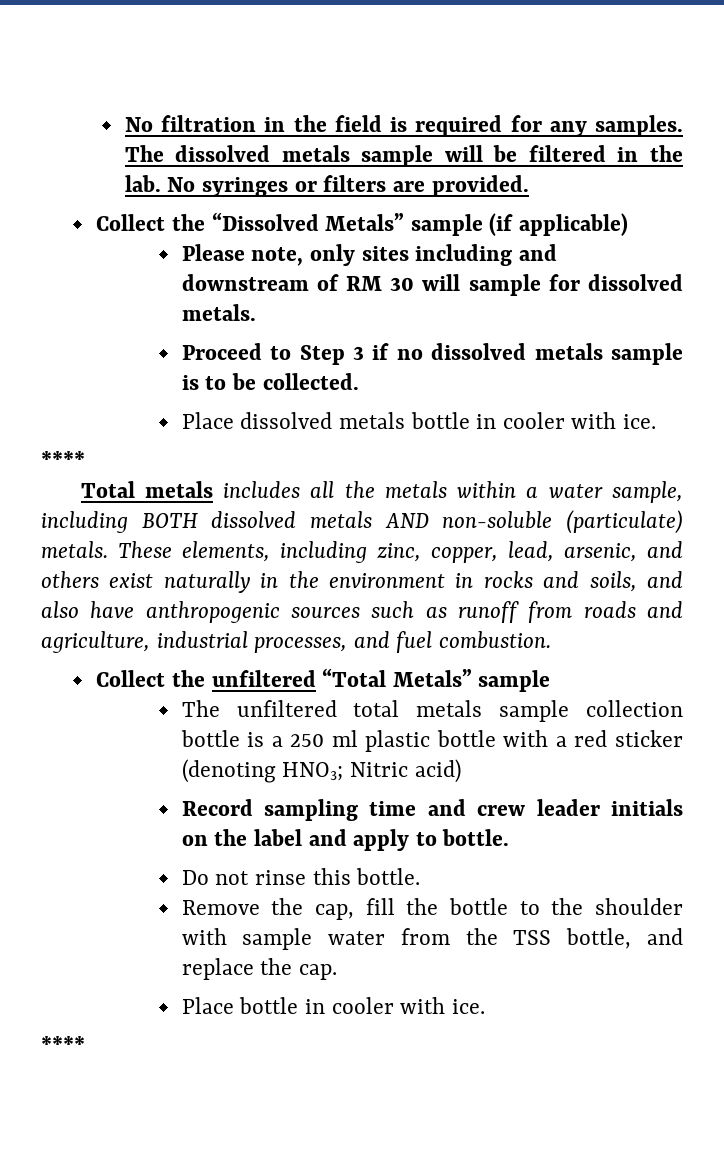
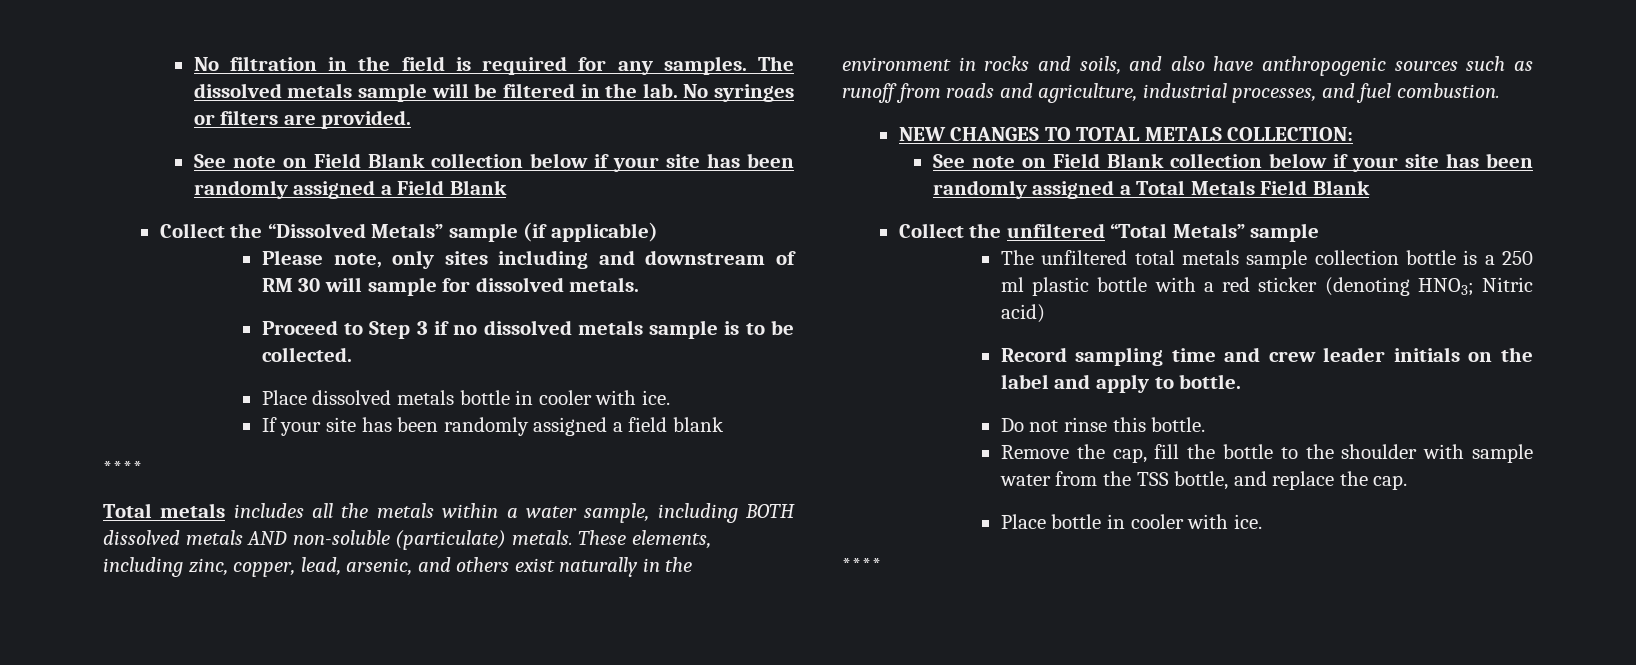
(529, 186) none -> [193,153,795,172] [193,180,507,199] // See note on Field Blank collection below if your site has been randomly assigned a Field Blank
(657, 421) none -> [261,417,724,436] // If your site has been randomly assigned a field blank
(552, 640) none -> [898,127,1354,141] [932,153,1533,172] [932,180,1370,199] // NEW CHANGES TO TOTAL METALS COLLECTION: // See note on Field Blank collection below if your site has been randomly assigned a Total Metals Field Blank

